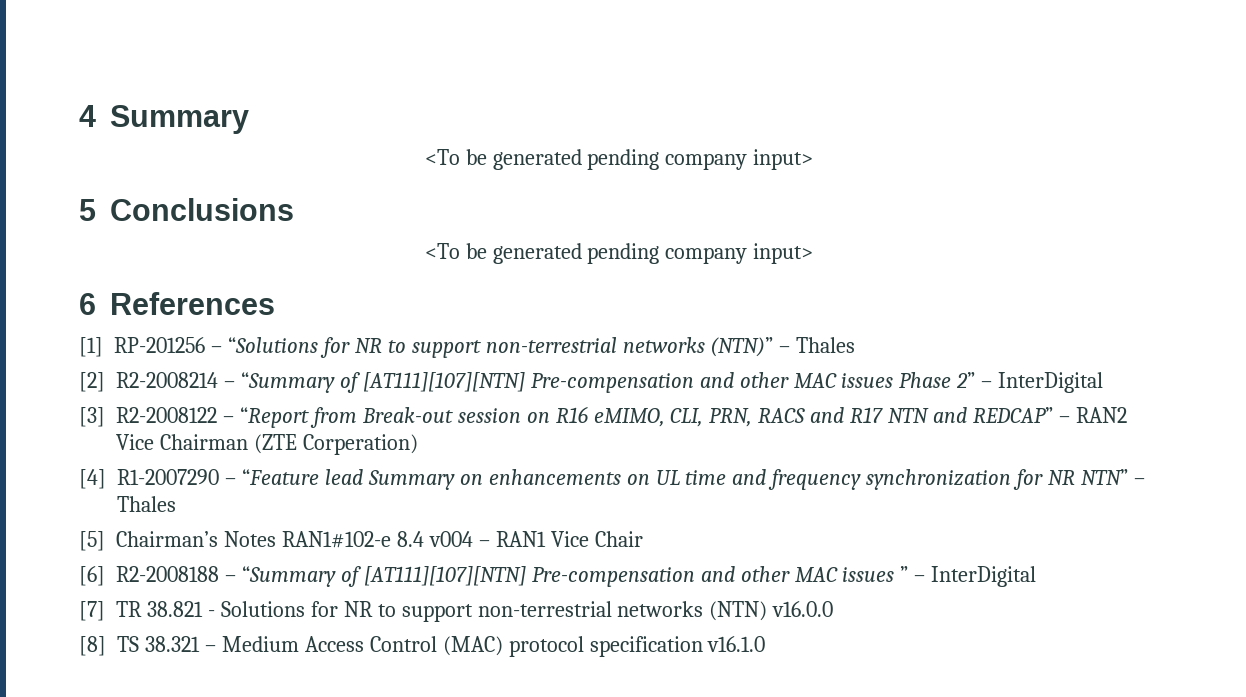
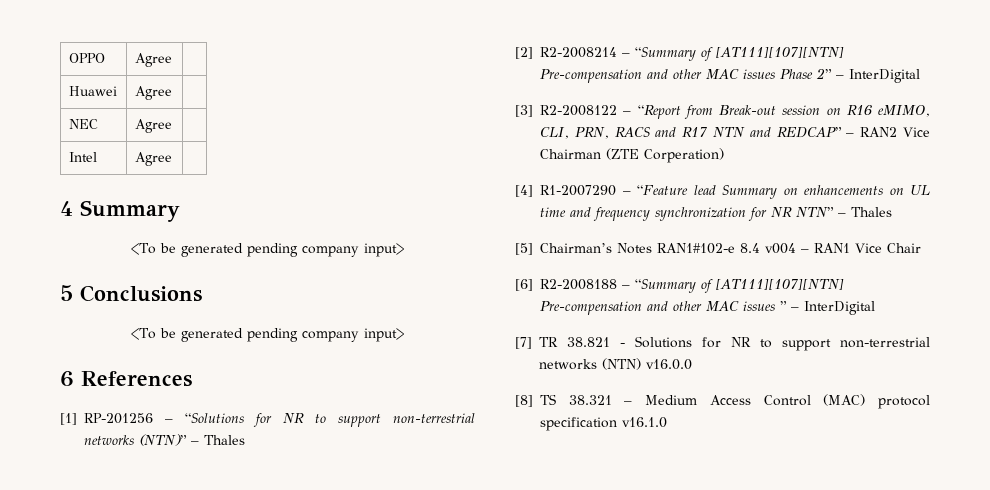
(79, 116) none -> [68,53,105,63] [134,53,172,67] [68,86,117,96] [134,86,172,100] [68,119,98,129] [134,119,172,133] [68,152,97,162] [134,152,172,166] OPPO | Agree | // Huawei | Agree | // NEC | Agree | // Intel | Agree | //

